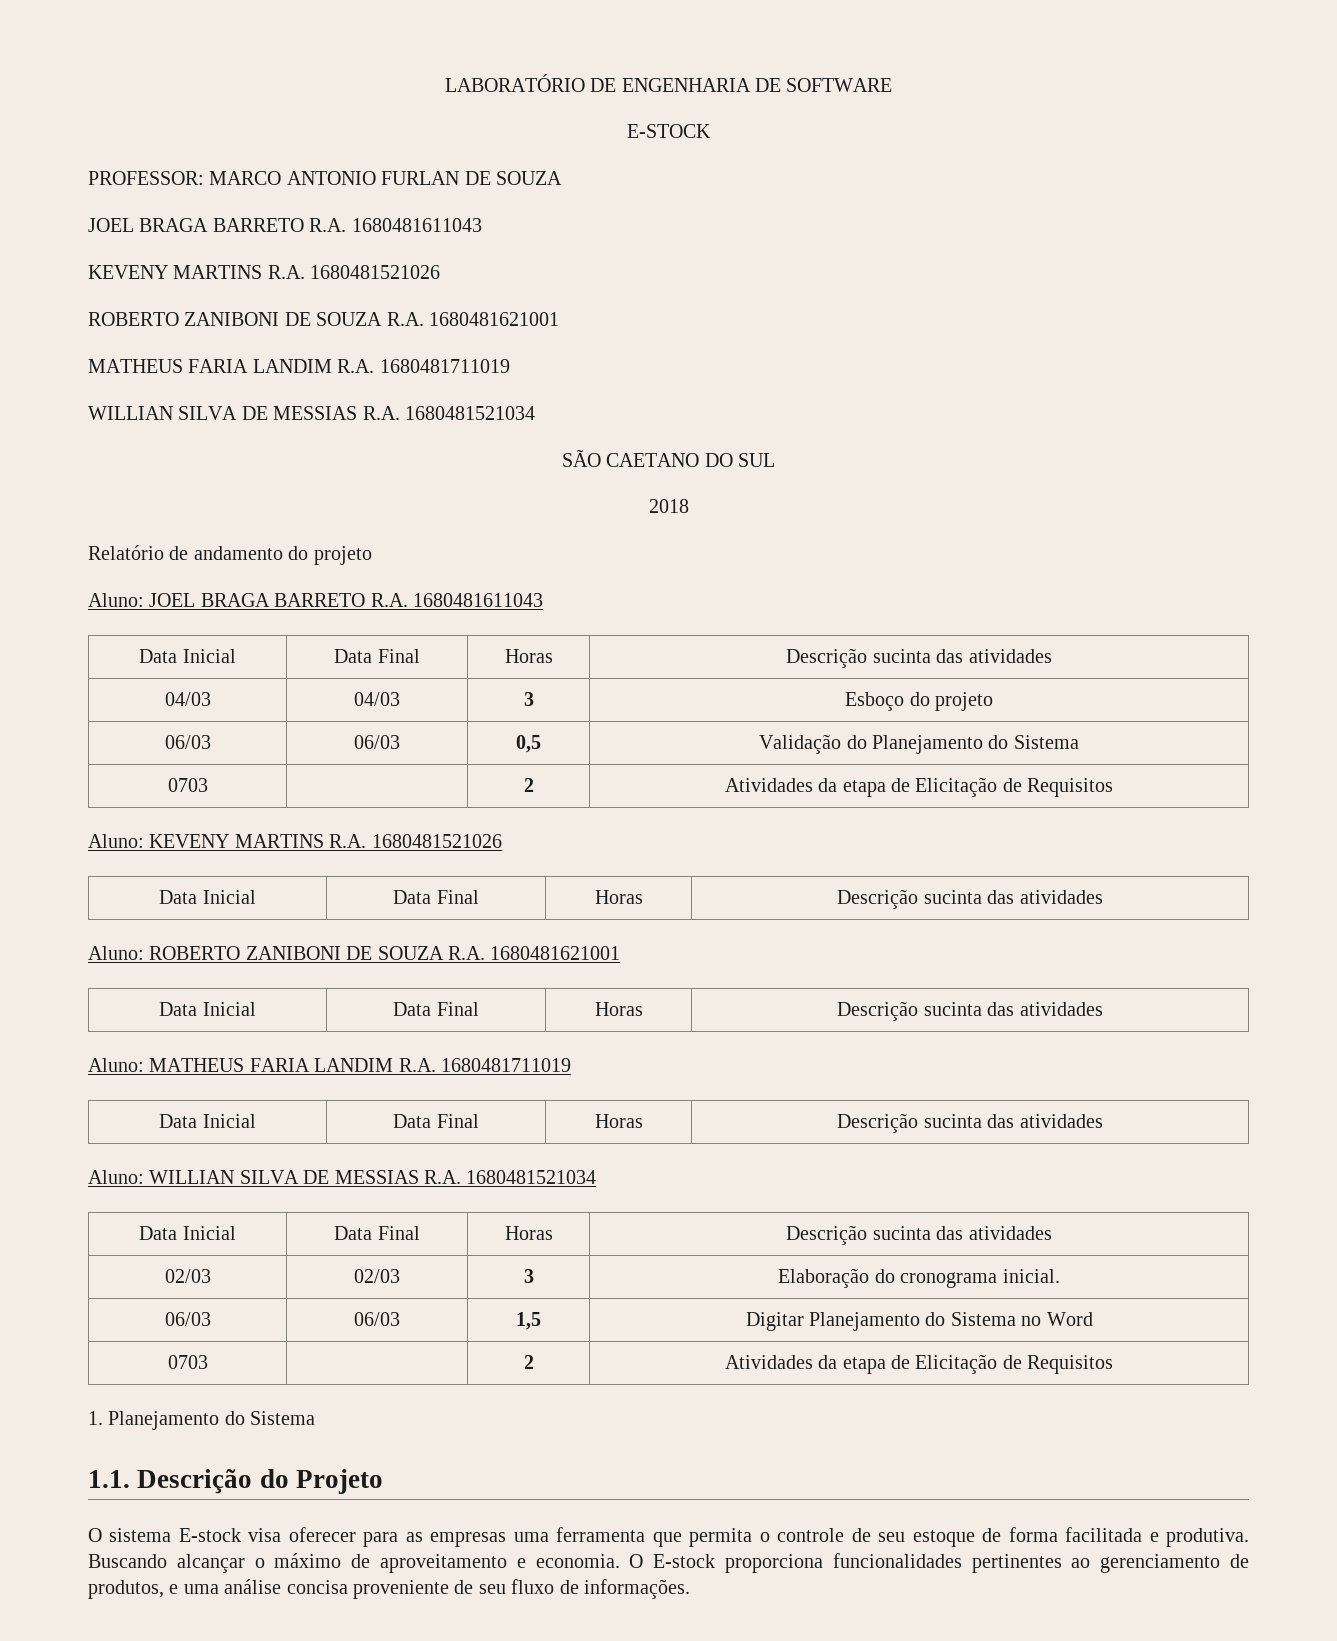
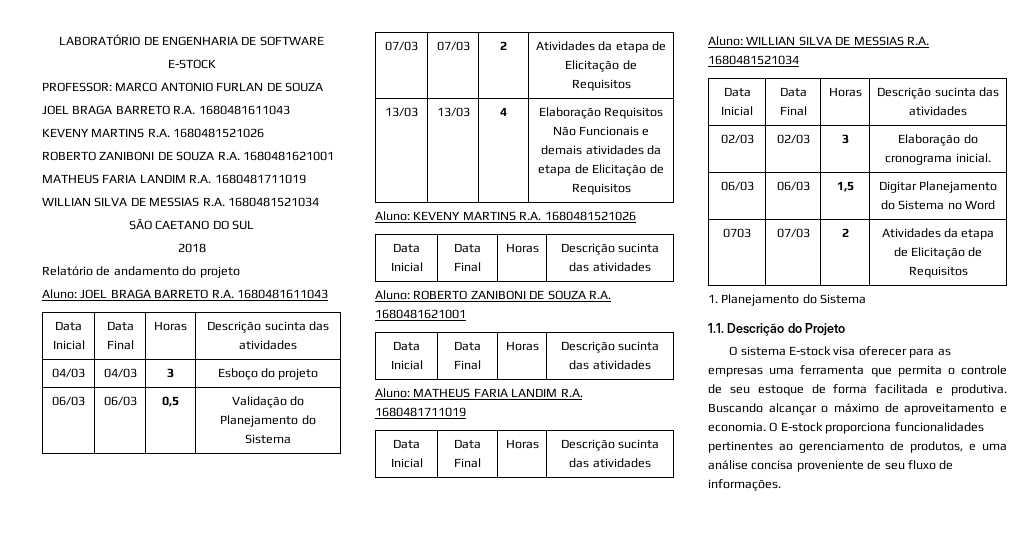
[167,778,208,792] [523,778,534,792] [724,777,1114,797] 0703 | | 2 | Atividades da etapa de Elicitação de Requisitos -> [385,41,418,51] [436,41,470,51] [500,41,507,50] [535,41,667,53] [565,60,637,72] [571,79,631,91] [385,107,418,117] [436,107,470,117] [500,107,507,116] [538,107,664,119] [552,126,650,136] [541,145,661,155] [538,164,664,176] [571,183,631,195] 07/03 | 07/03 | 2 | Atividades da etapa de Elicitação de Requisitos // 13/03 | 13/03 | 4 | Elaboração Requisitos Não Funcionais e demais atividades da etapa de Elicitação de Requisitos
(208, 1362) none -> [776,228,810,238] 07/03

